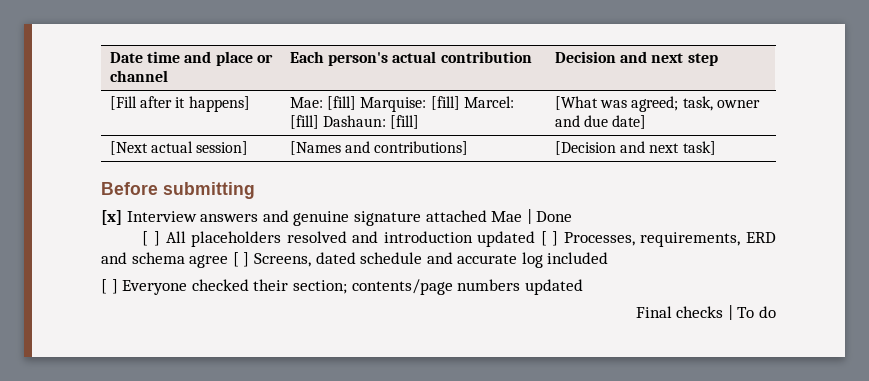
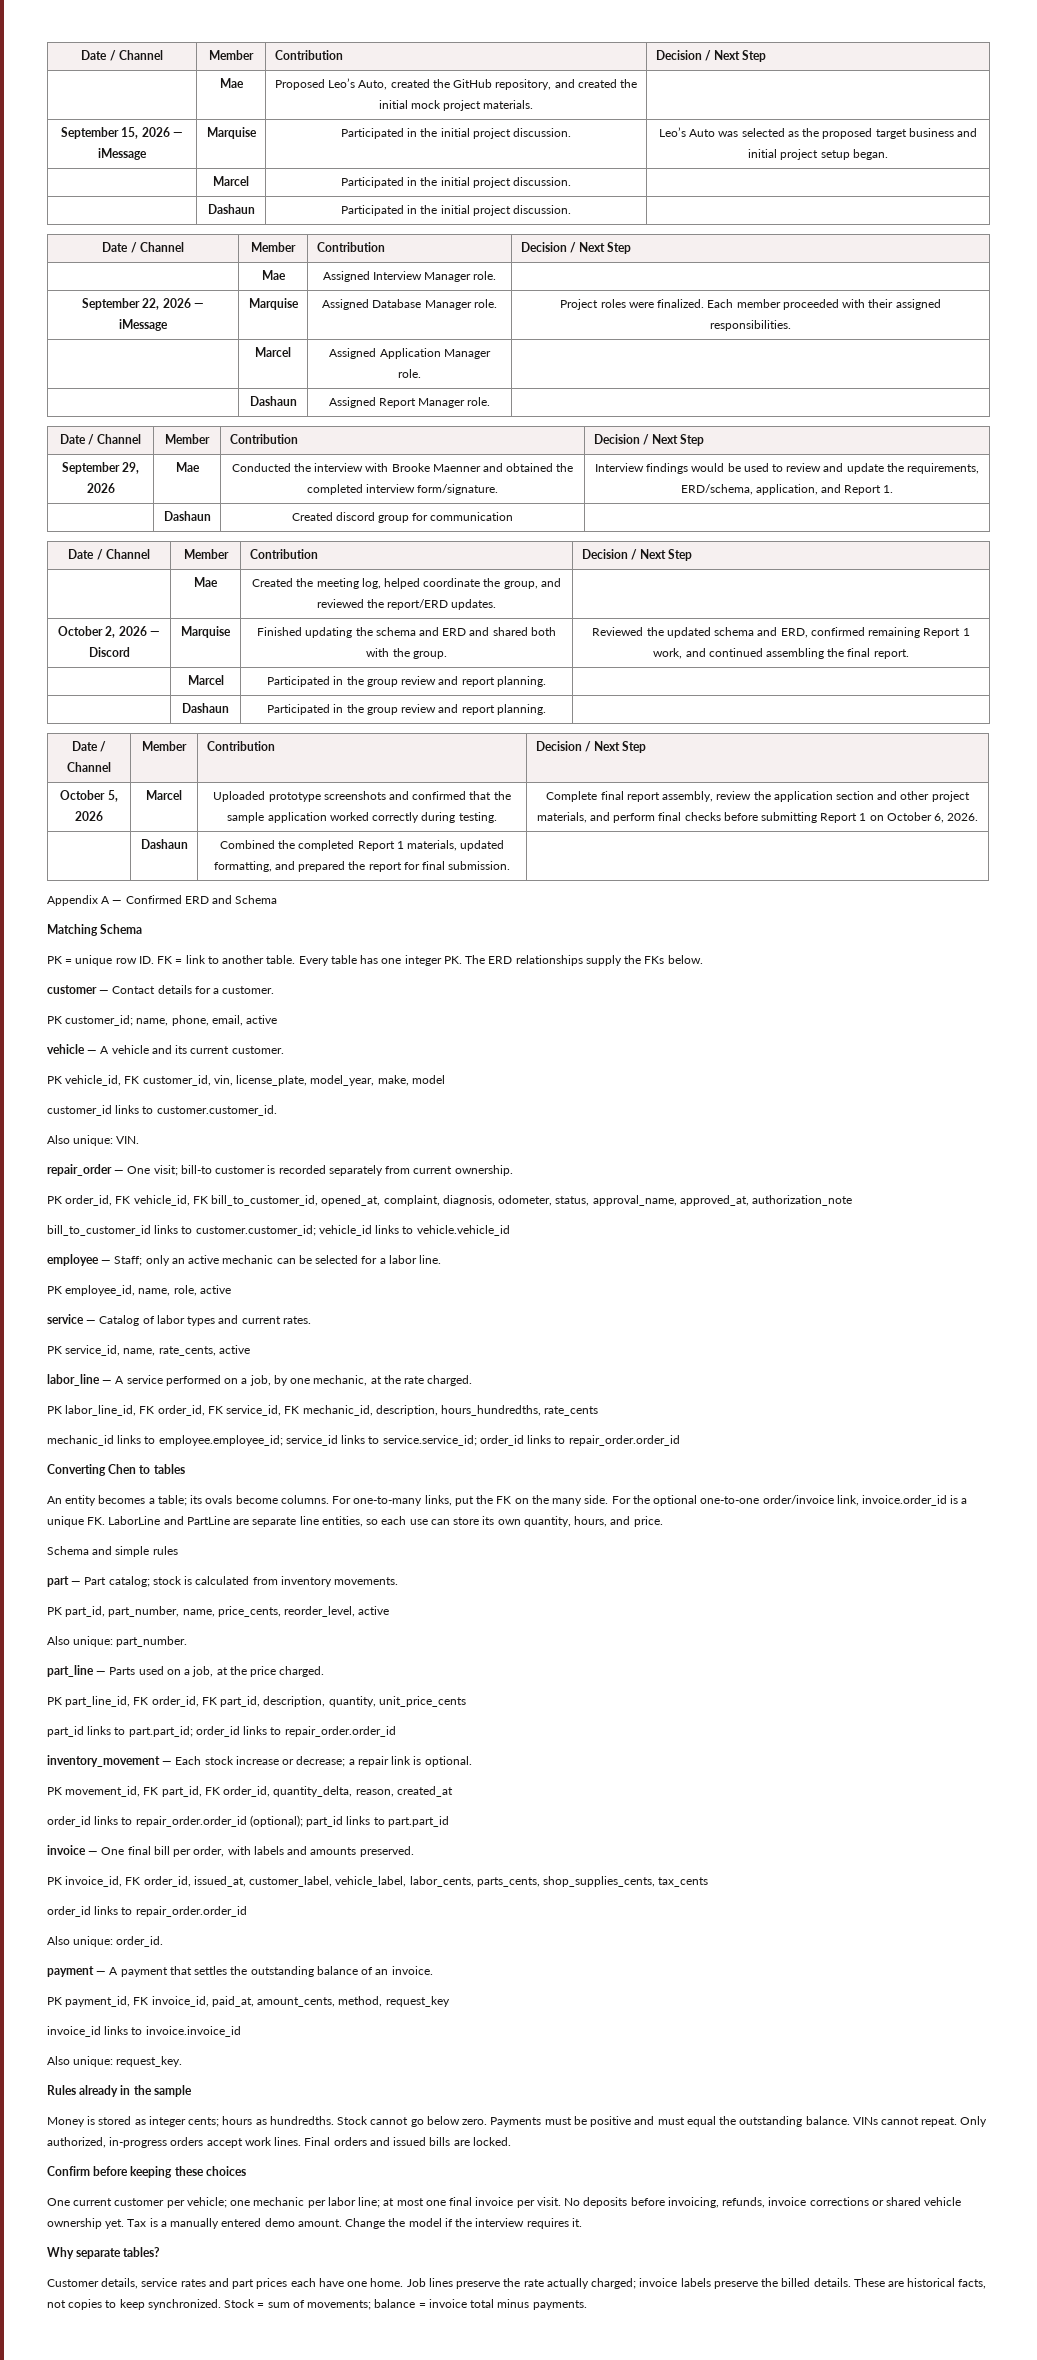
[110,51,273,66] [110,70,169,82] [290,51,532,66] [555,51,718,66] [110,96,250,112] [290,96,514,112] [290,115,420,129] [555,96,760,112] [555,115,647,129] [110,141,249,155] [290,141,469,155] [555,141,716,155] [101,182,255,199] [101,209,573,226] [142,231,776,247] [101,252,609,268] [101,279,583,295] [635,305,777,320] Date time and place or channel | Each person's actual contribution | Decision and next step // [Fill after it happens] | Mae: [fill] Marquise: [fill] Marcel: [fill] Dashaun: [fill] | [What was agreed; task, owner and due date] // [Next actual session] | [Names and contributions] | [Decision and next task] // Before submitting // [x] Interview answers and genuine signature attached Mae | Done // [ ] All placeholders resolved and introduction updated [ ] Processes, requirements, ERD and schema agree [ ] Screens, dated schedule and accurate log included // [ ] Everyone checked their section; contents/page numbers updated // Final checks | To do -> [81,50,163,61] [209,50,254,60] [274,50,343,60] [655,50,767,62] [219,78,244,88] [274,78,638,90] [378,100,534,111] [61,127,183,139] [98,148,147,160] [206,127,257,139] [340,128,572,139] [658,127,978,139] [748,149,888,160] [213,176,249,186] [340,177,572,188] [207,204,255,214] [340,205,572,216] [102,242,184,253] [251,242,296,252] [316,242,385,252] [520,242,632,254] [261,270,286,280] [322,271,497,282] [82,298,204,310] [119,319,168,331] [248,298,299,310] [322,299,497,310] [560,299,941,310] [710,320,791,331] [255,347,291,357] [329,348,491,359] [398,369,421,378] [249,396,297,406] [328,397,491,408] [59,434,142,445] [165,434,210,444] [229,434,298,444] [593,434,705,446] [61,462,140,474] [86,483,115,493] [175,462,200,472] [231,463,574,472] [306,484,499,495] [594,463,980,474] [680,484,894,495] [163,511,211,521] [291,512,514,523] [68,549,150,560] [183,549,229,559] [249,549,318,559] [581,549,693,561] [194,577,218,587] [252,578,561,589] [316,599,497,610] [58,626,160,638] [88,647,130,657] [181,626,231,638] [257,627,556,638] [366,648,447,659] [592,627,970,638] [653,648,909,659] [187,675,224,685] [267,676,546,687] [182,703,229,713] [267,704,546,715] [71,741,107,752] [67,762,111,772] [142,741,187,751] [206,741,275,751] [535,741,647,753] [60,790,118,802] [75,811,103,821] [146,790,182,800] [213,791,511,802] [227,812,497,823] [546,791,970,802] [536,812,979,823] [140,839,188,849] [219,840,505,851] [213,861,511,872] [47,895,278,906] [47,924,143,936] [47,955,703,966] [47,985,275,994] [47,1015,278,1026] [47,1044,284,1054] [47,1075,445,1086] [47,1105,277,1116] [47,1135,140,1146] [47,1164,513,1176] [47,1195,853,1206] [47,1225,510,1236] [47,1254,442,1266] [47,1285,231,1296] [47,1314,311,1326] [47,1345,250,1356] [47,1374,473,1386] [47,1405,599,1416] [47,1435,680,1446] [47,1464,185,1476] [47,1495,968,1506] [47,1516,663,1527] [47,1546,178,1557] [47,1576,399,1587] [47,1606,390,1617] [47,1636,188,1647] [47,1665,325,1677] [47,1696,466,1707] [47,1726,396,1737] [47,1755,472,1767] [47,1786,453,1797] [47,1815,449,1827] [47,1845,414,1857] [47,1876,709,1887] [47,1906,247,1917] [47,1936,164,1947] [47,1966,433,1977] [47,1996,450,2007] [47,2026,241,2037] [47,2056,183,2067] [47,2085,192,2097] [47,2116,988,2127] [47,2137,511,2148] [47,2166,246,2178] [47,2197,962,2208] [47,2218,582,2229] [47,2247,161,2259] [47,2278,987,2289] [47,2299,587,2310] Date / Channel | Member | Contribution | Decision / Next Step // | Mae | Proposed Leo’s Auto, created the GitHub repository, and created the initial mock project materials. | // September 15, 2026 — iMessage | Marquise | Participated in the initial project discussion. | Leo’s Auto was selected as the proposed target business and initial project setup began. // | Marcel | Participated in the initial project discussion. | // | Dashaun | Participated in the initial project discussion. | // Date / Channel | Member | Contribution | Decision / Next Step // | Mae | Assigned Interview Manager role. | // September 22, 2026 — iMessage | Marquise | Assigned Database Manager role. | Project roles were finalized. Each member proceeded with their assigned responsibilities. // | Marcel | Assigned Application Manager role. | // | Dashaun | Assigned Report Manager role. | // Date / Channel | Member | Contribution | Decision / Next Step // September 29, 2026 | Mae | Conducted the interview with Brooke Maenner and obtained the completed interview form/signature. | Interview findings would be used to review and update the requirements, ERD/schema, application, and Report 1. // | Dashaun | Created discord group for communication | // Date / Channel | Member | Contribution | Decision / Next Step // | Mae | Created the meeting log, helped coordinate the group, and reviewed the report/ERD updates. | // October 2, 2026 — Discord | Marquise | Finished updating the schema and ERD and shared both with the group. | Reviewed the updated schema and ERD, confirmed remaining Report 1 work, and continued assembling the final report. // | Marcel | Participated in the group review and report planning. | // | Dashaun | Participated in the group review and report planning. | // Date / Channel | Member | Contribution | Decision / Next Step // October 5, 2026 | Marcel | Uploaded prototype screenshots and confirmed that the sample application worked correctly during testing. | Complete final report assembly, review the application section and other project materials, and perform final checks before submitting Report 1 on October 6, 2026. // | Dashaun | Combined the completed Report 1 materials, updated formatting, and prepared the report for final submission. | // Appendix A — Confirmed ERD and Schema // Matching Schema // PK = unique row ID. FK = link to another table. Every table has one integer PK. The ERD relationships supply the FKs below. // customer — Contact details for a customer. // PK customer_id; name, phone, email, active // vehicle — A vehicle and its current customer. // PK vehicle_id, FK customer_id, vin, license_plate, model_year, make, model // customer_id links to customer.customer_id. // Also unique: VIN. // repair_order — One visit; bill-to customer is recorded separately from current ownership. // PK order_id, FK vehicle_id, FK bill_to_customer_id, opened_at, complaint, diagnosis, odometer, status, approval_name, approved_at, authorization_note // bill_to_customer_id links to customer.customer_id; vehicle_id links to vehicle.vehicle_id // employee — Staff; only an active mechanic can be selected for a labor line. // PK employee_id, name, role, active // service — Catalog of labor types and current rates. // PK service_id, name, rate_cents, active // labor_line — A service performed on a job, by one mechanic, at the rate charged. // PK labor_line_id, FK order_id, FK service_id, FK mechanic_id, description, hours_hundredths, rate_cents // mechanic_id links to employee.employee_id; service_id links to service.service_id; order_id links to repair_order.order_id // Converting Chen to tables // An entity becomes a table; its ovals become columns. For one-to-many links, put the FK on the many side. For the optional one-to-one order/invoice link, invoice.order_id is a unique FK. LaborLine and PartLine are separate line entities, so each use can store its own quantity, hours, and price. // Schema and simple rules // part — Part catalog; stock is calculated from inventory movements. // PK part_id, part_number, name, price_cents, reorder_level, active // Also unique: part_number. // part_line — Parts used on a job, at the price charged. // PK part_line_id, FK order_id, FK part_id, description, quantity, unit_price_cents // part_id links to part.part_id; order_id links to repair_order.order_id // inventory_movement — Each stock increase or decrease; a repair link is optional. // PK movement_id, FK part_id, FK order_id, quantity_delta, reason, created_at // order_id links to repair_order.order_id (optional); part_id links to part.part_id // invoice — One final bill per order, with labels and amounts preserved. // PK invoice_id, FK order_id, issued_at, customer_label, vehicle_label, labor_cents, parts_cents, shop_supplies_cents, tax_cents // order_id links to repair_order.order_id // Also unique: order_id. // payment — A payment that settles the outstanding balance of an invoice. // PK payment_id, FK invoice_id, paid_at, amount_cents, method, request_key // invoice_id links to invoice.invoice_id // Also unique: request_key. // Rules already in the sample // Money is stored as integer cents; hours as hundredths. Stock cannot go below zero. Payments must be positive and must equal the outstanding balance. VINs cannot repeat. Only authorized, in-progress orders accept work lines. Final orders and issued bills are locked. // Confirm before keeping these choices // One current customer per vehicle; one mechanic per labor line; at most one final invoice per visit. No deposits before invoicing, refunds, invoice corrections or shared vehicle ownership yet. Tax is a manually entered demo amount. Change the model if the interview requires it. // Why separate tables? // Customer details, service rates and part prices each have one home. Job lines preserve the rate actually charged; invoice labels preserve the billed details. These are historical facts, not copies to keep synchronized. Stock = sum of movements; balance = invoice total minus payments.

